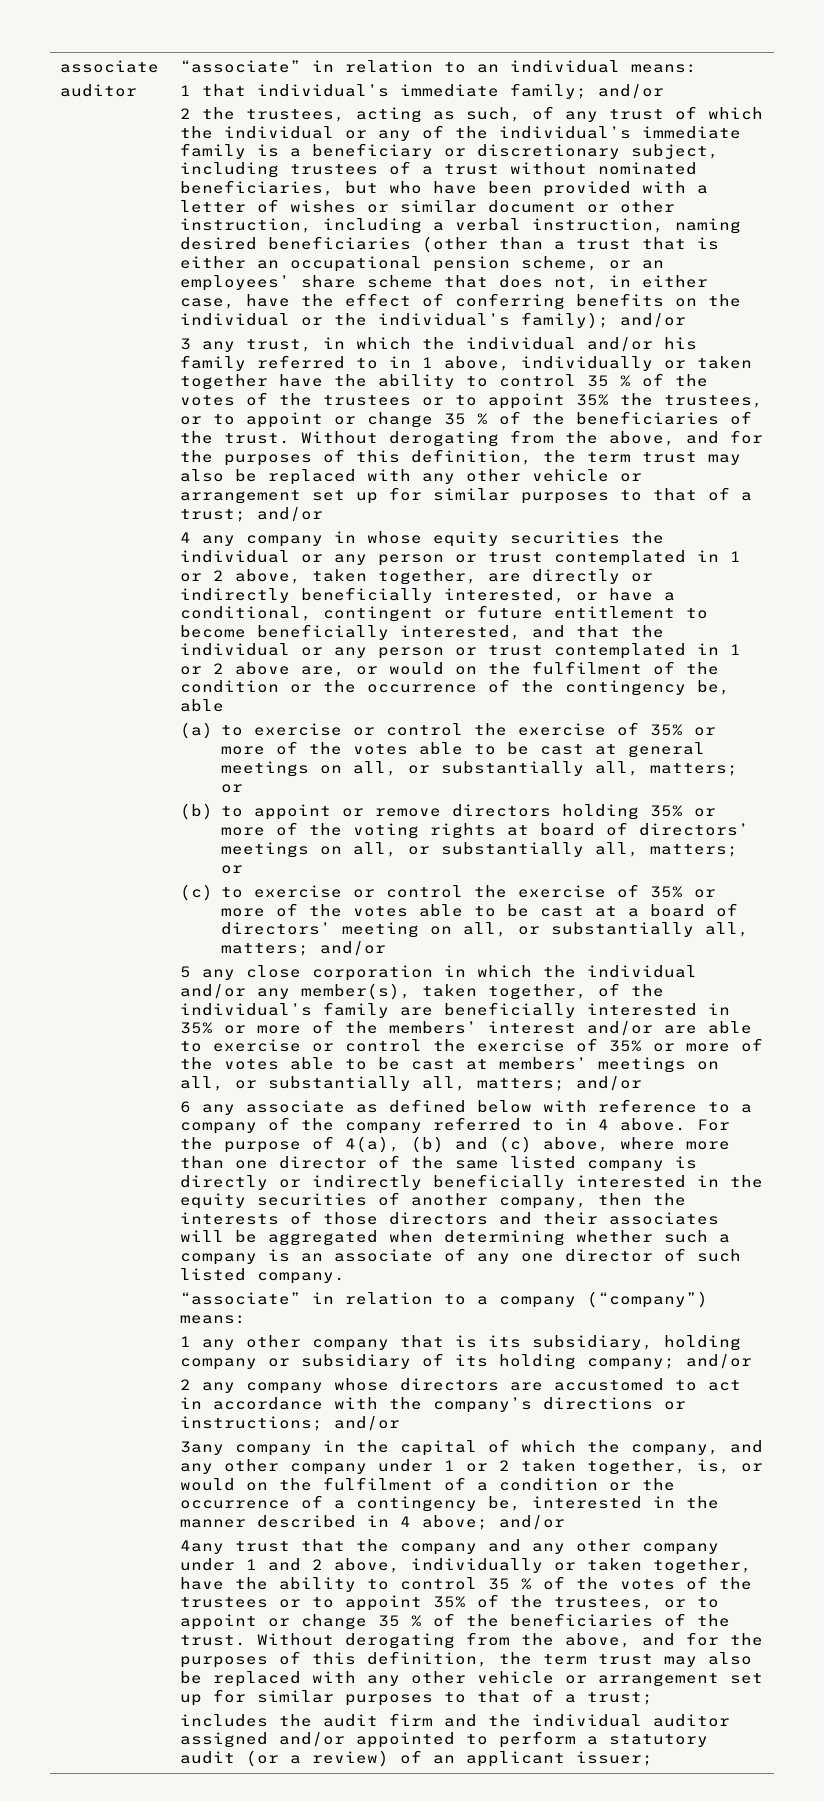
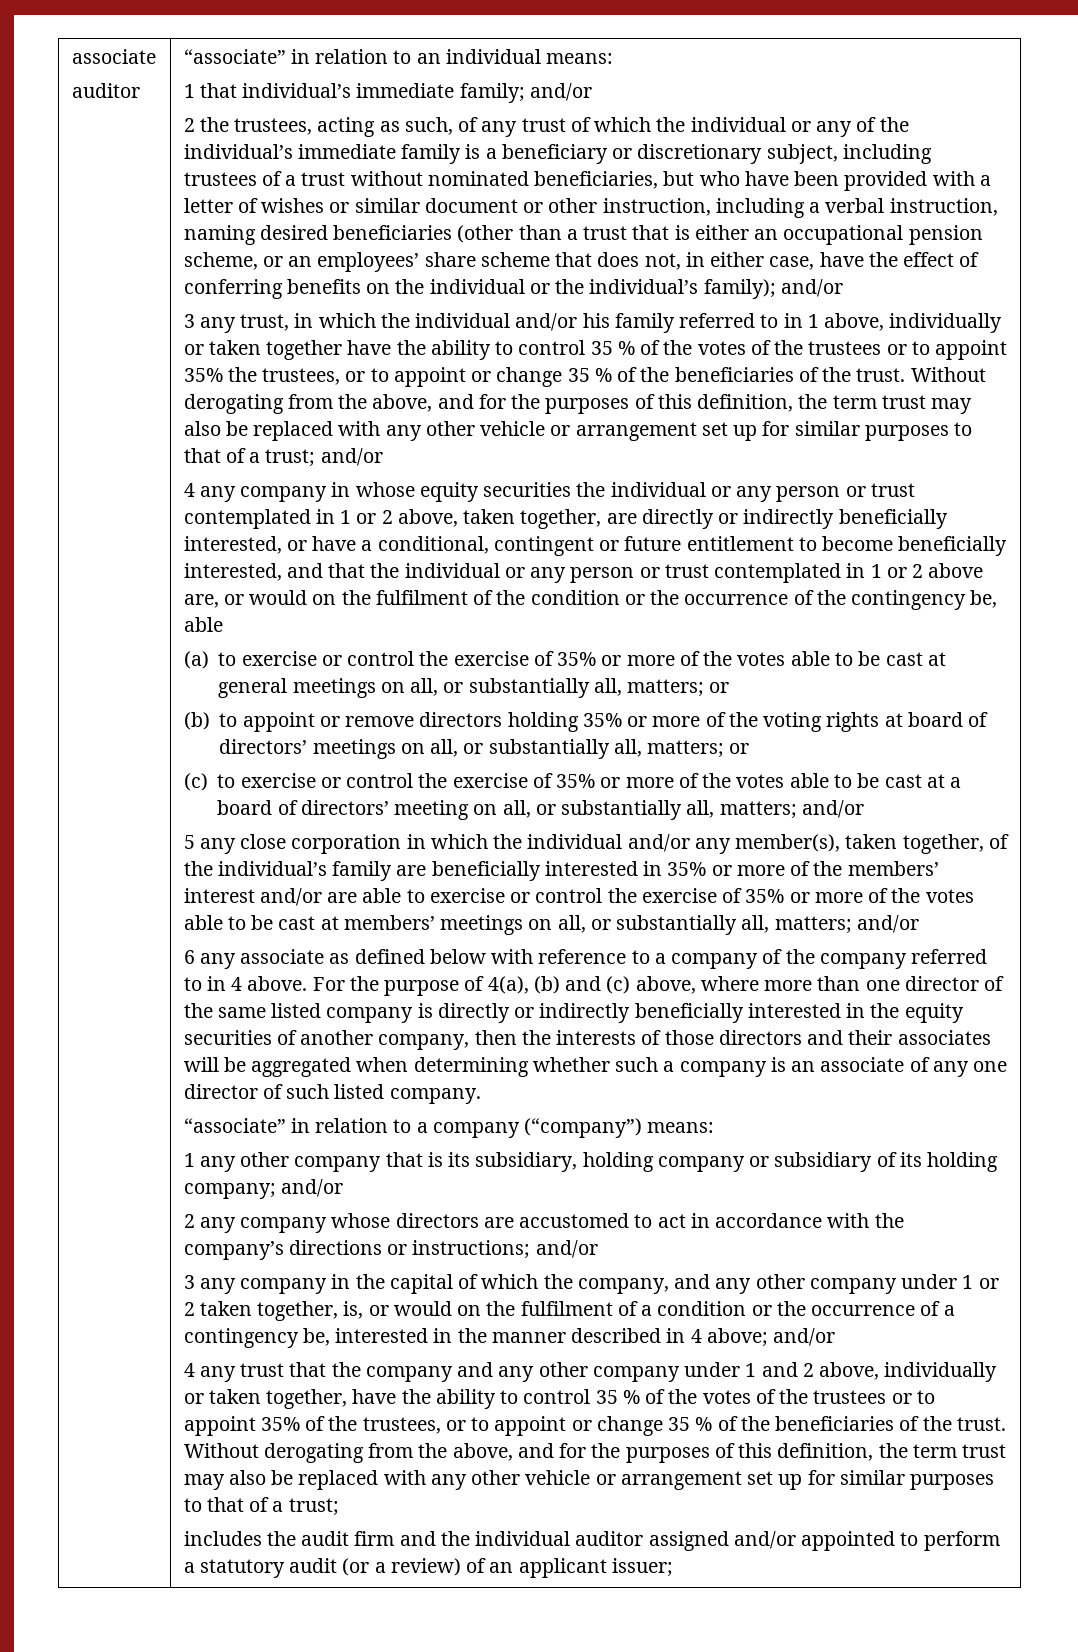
[180,1441,225,1455] 3any -> [183,1275,236,1294] 3 any
[180,1540,225,1554] 4any -> [183,1363,236,1382] 4 any

